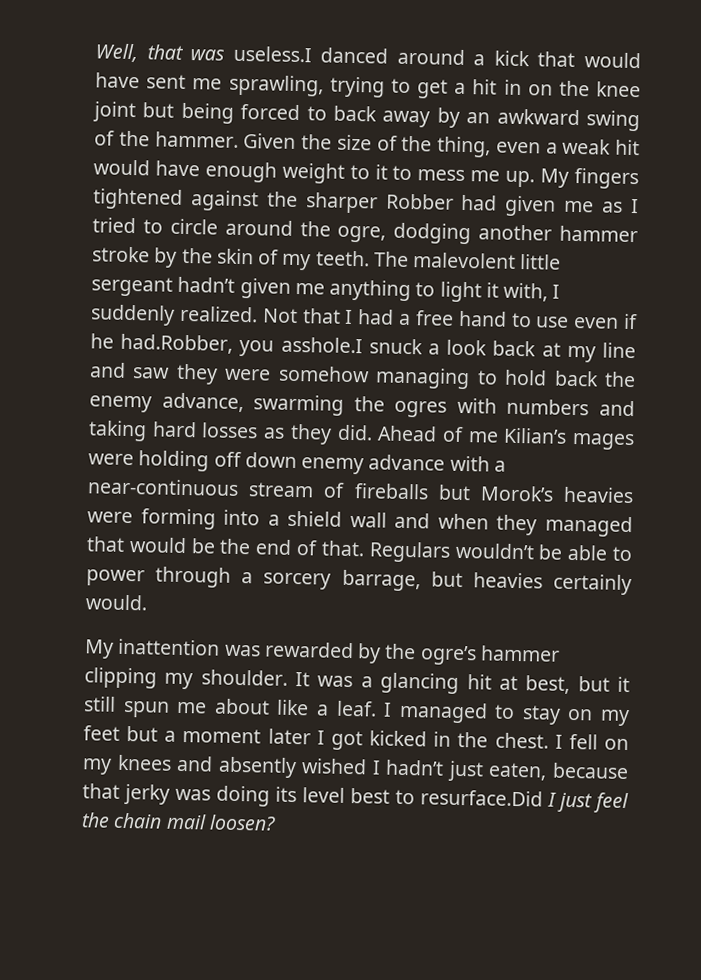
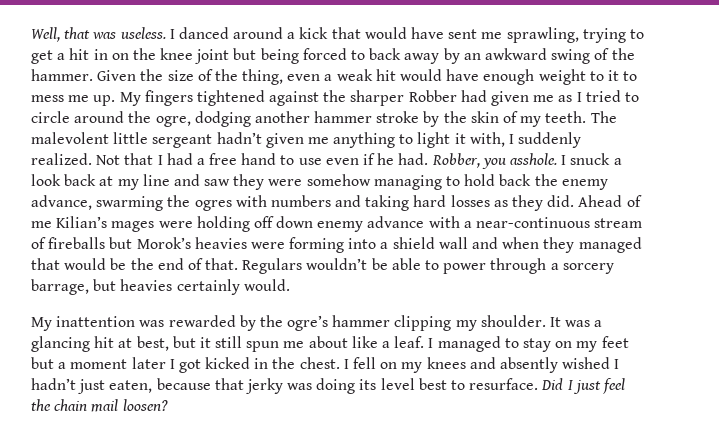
[232,45,312,63] useless.I -> [120,27,175,39] useless. I
[120,333,363,357] had.Robber, you asshole.I -> [398,153,567,169] had. Robber, you asshole. I
[420,789,543,807] resurface.Did -> [469,378,564,390] resurface. Did

